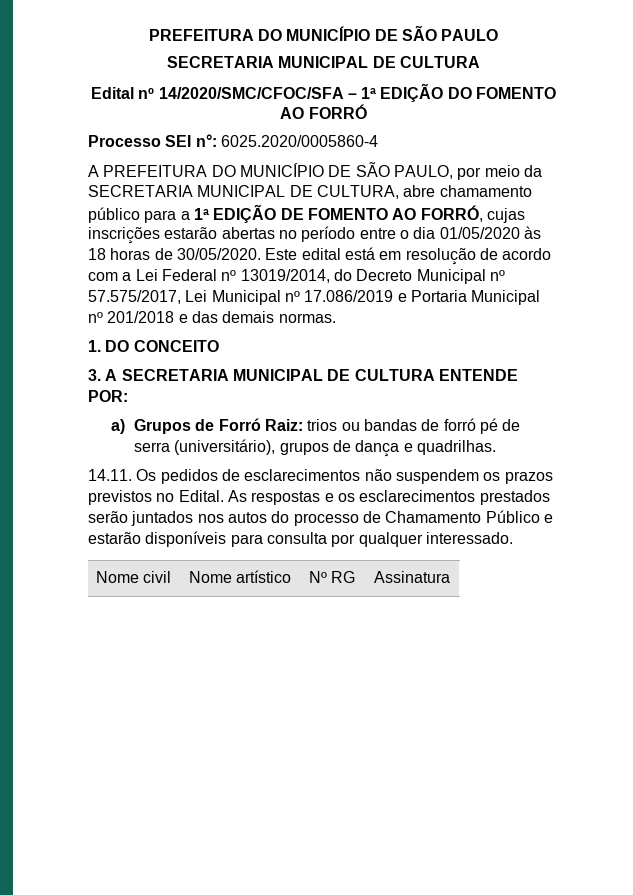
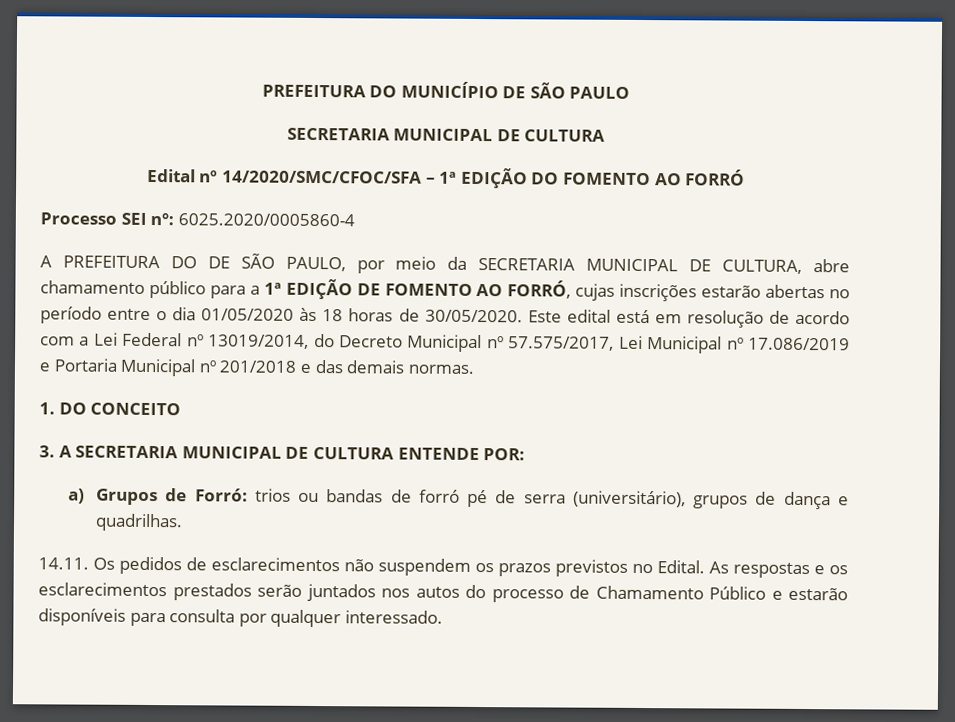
[239,163,324,177] MUNICÍPIO -> (197, 262) none
[218,418,303,431] Forró Raiz: -> [194,488,248,502] Forró:
[95,571,172,583] [188,570,292,583] [308,571,356,583] [373,571,450,583] // Nome civil | Nome artístico | Nº RG | Assinatura -> (443, 617) none

